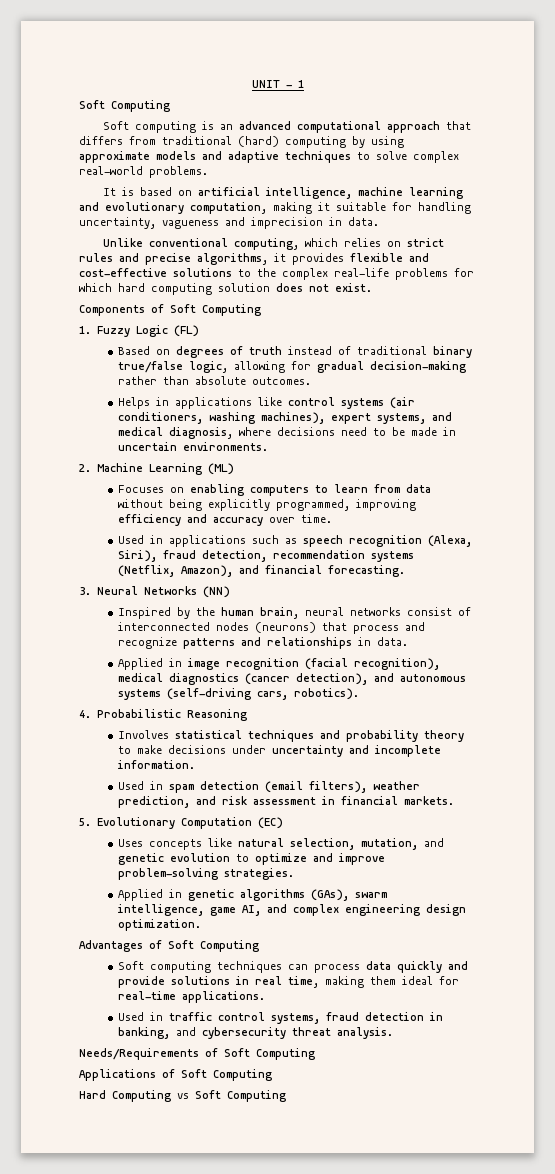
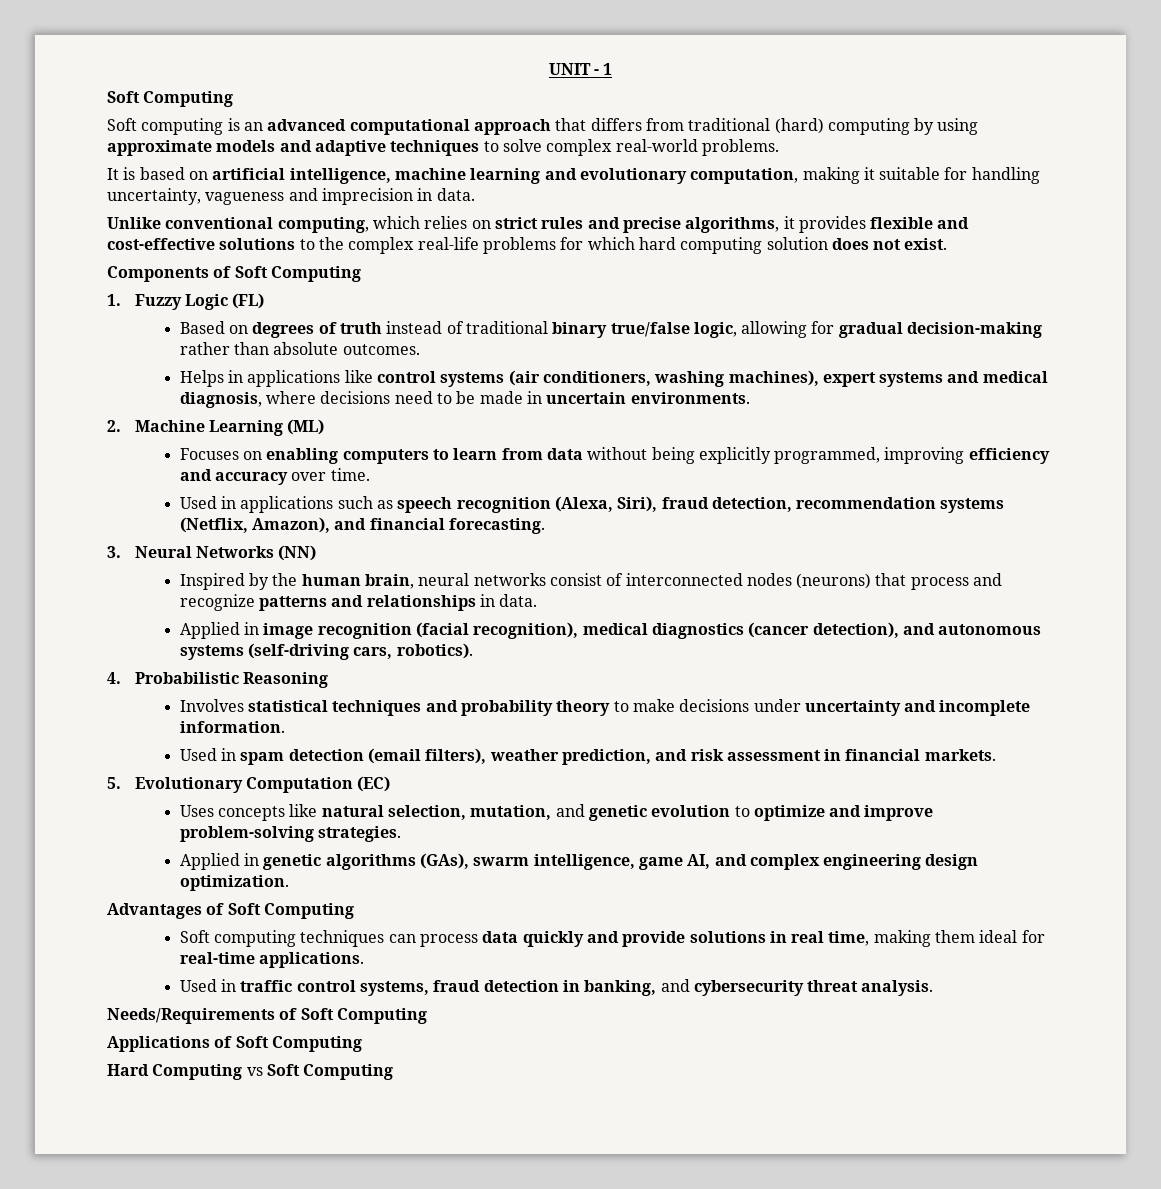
[377,413,427,424] systems, -> [879,372,944,387] systems

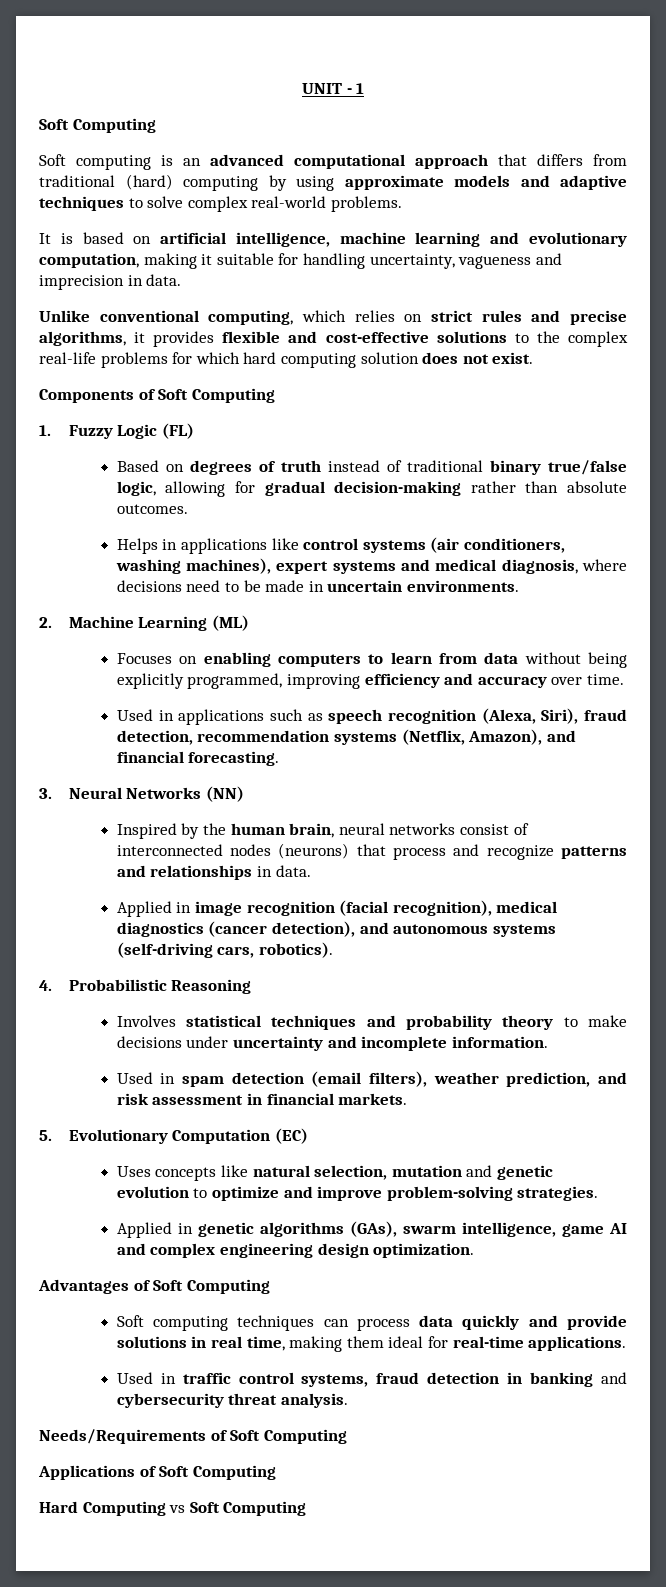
[470,805,552,820] mutation, -> [391,1165,462,1177] mutation
[687,854,711,869] AI, -> [609,1223,627,1234] AI
[584,980,657,996] banking, -> [530,1372,594,1387] banking

